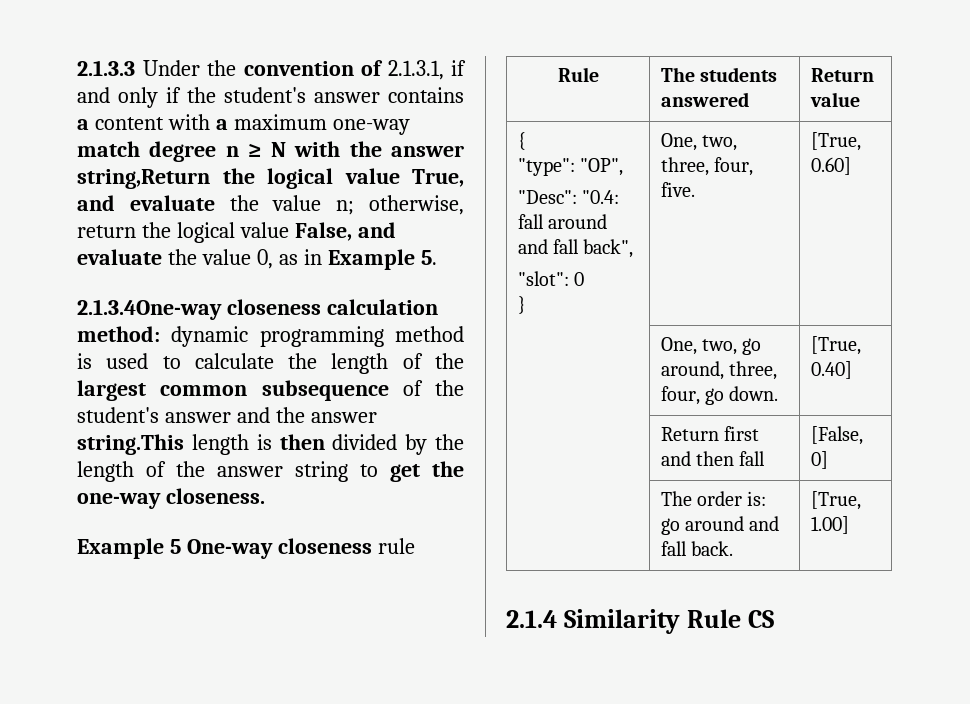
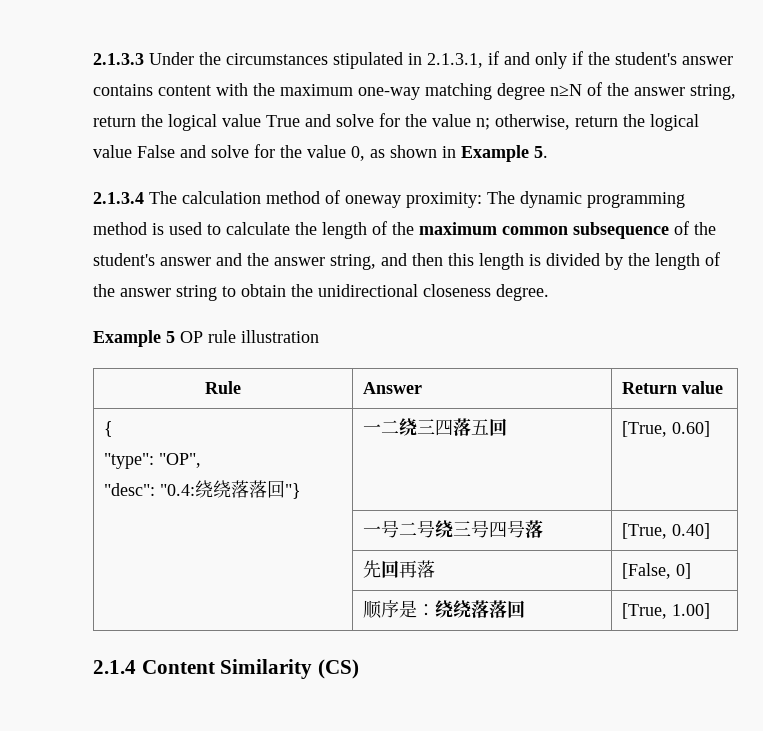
[243,60,383,76] convention of -> [226,52,422,69] circumstances stipulated in
[77,119,89,130] a -> (153, 90) none
[215,119,228,130] a -> [253,83,275,96] the
[77,141,465,162] [77,168,464,189] [77,195,215,211] match degree n ≥ N with the answer string,Return the logical value True, and evaluate -> [425,82,736,100] [93,113,400,131] matching degree n≥N of the answer string, return the logical value True and solve for
[294,222,396,241] [77,249,162,265] False, and evaluate -> [137,144,275,158] False and solve for
(298, 259) none -> [390,145,437,158] shown
[77,299,438,320] [77,326,160,342] 2.1.3.4One-way closeness calculation method: -> [93,190,515,208] 2.1.3.4 The calculation method of oneway proximity: The
[77,380,146,401] largest -> [419,222,497,235] maximum
[77,434,184,455] string.This -> [330,253,474,270] string, and then this
[279,434,325,450] then -> (541, 260) none
[390,461,464,482] [77,488,265,509] get the one-way closeness. -> [241,284,549,301] obtain the unidirectional closeness degree.
[186,538,372,559] One-way closeness -> [180,331,203,343] OP
(415, 546) none -> [241,330,319,343] illustration
[660,67,777,82] [660,92,749,107] The students answered -> [362,382,422,394] Answer
[517,190,619,204] [517,214,607,229] [517,239,634,258] [517,271,584,286] [517,296,526,314] [660,133,737,151] [660,157,753,176] [660,182,695,197] [810,132,861,151] [810,157,851,175] [660,337,762,355] [660,361,777,380] [660,386,779,405] [810,336,861,355] [810,361,852,379] [660,426,759,441] [660,451,766,466] [810,426,863,445] [810,451,828,469] [660,491,767,506] [660,516,780,535] [660,541,733,556] "Desc": "0.4: fall around and fall back", // "slot": 0 // } | One, two, three, four, five. | [True, 0.60] // | One, two, go around, three, four, go down. | [True, 0.40] // | Return first and then fall | [False, 0] // | The order is: go around and fall back. -> [103,480,301,499] [362,418,507,436] [621,421,710,437] [362,520,543,538] [621,523,710,539] [362,560,435,578] [621,563,691,579] [362,600,525,619] "desc": "0.4:绕绕落落回"} | 一二绕三四落五回 | [True, 0.60] // | 一号二号绕三号四号落 | [True, 0.40] // | 先回再落 | [False, 0] // | 顺序是：绕绕落落回
[563,609,774,634] Similarity Rule CS -> [141,659,360,679] Content Similarity (CS)

